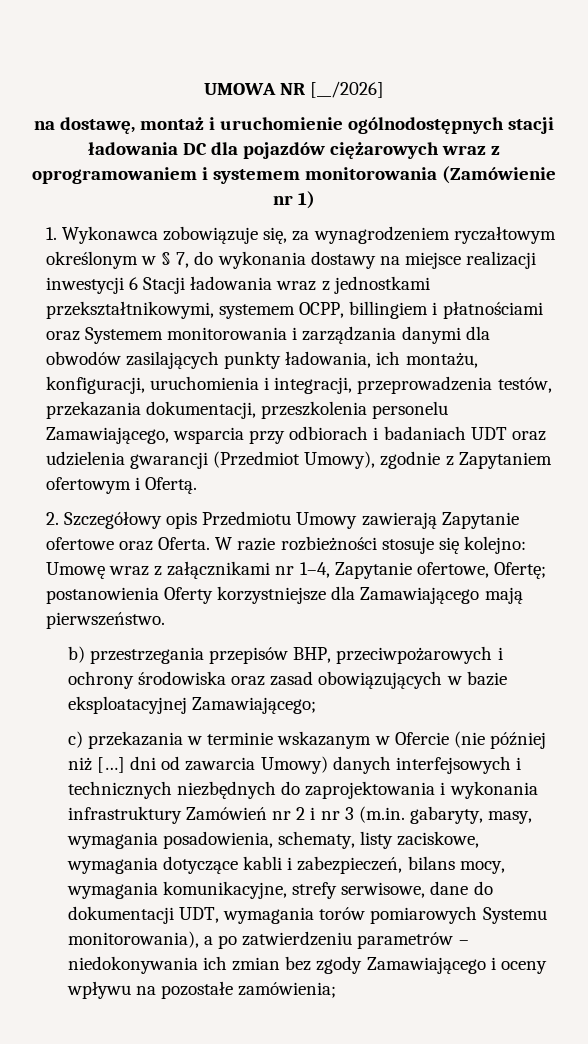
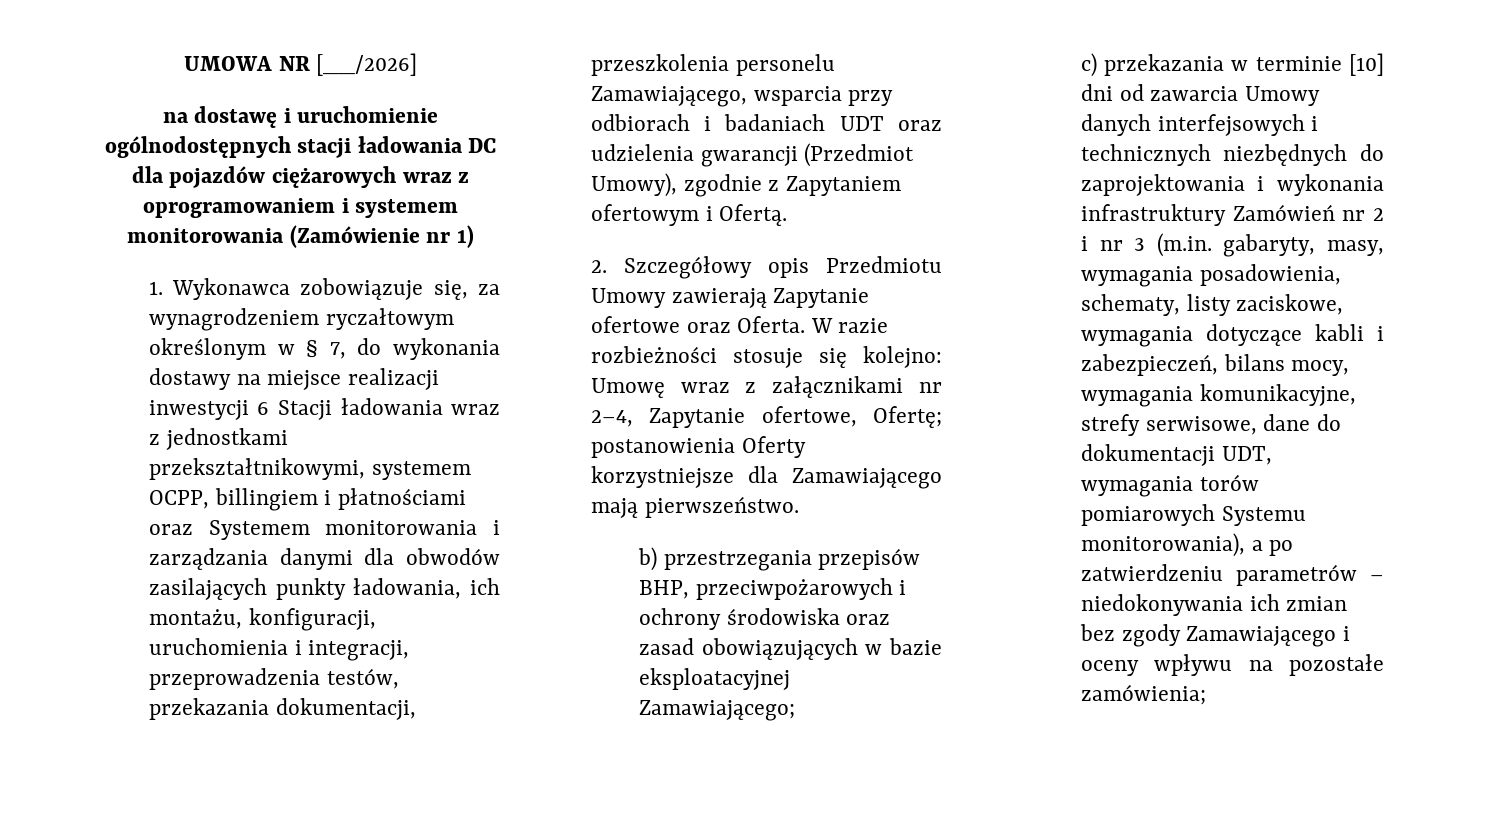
[59,117,204,134] dostawę, montaż -> [194,106,278,128] dostawę
[299,562,330,578] 1–4, -> [590,410,633,427] 2–4,
[277,731,546,749] [67,757,126,773] wskazanym w Ofercie (nie później niż […] -> [1349,53,1384,76] [10]
[260,756,328,774] Umowy) -> [1244,86,1320,106] Umowy

